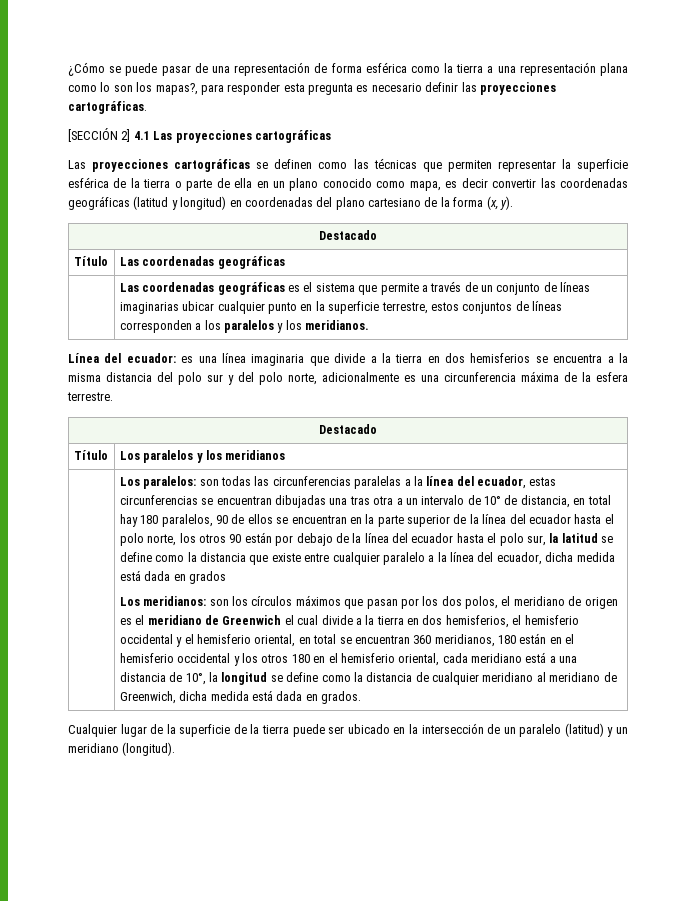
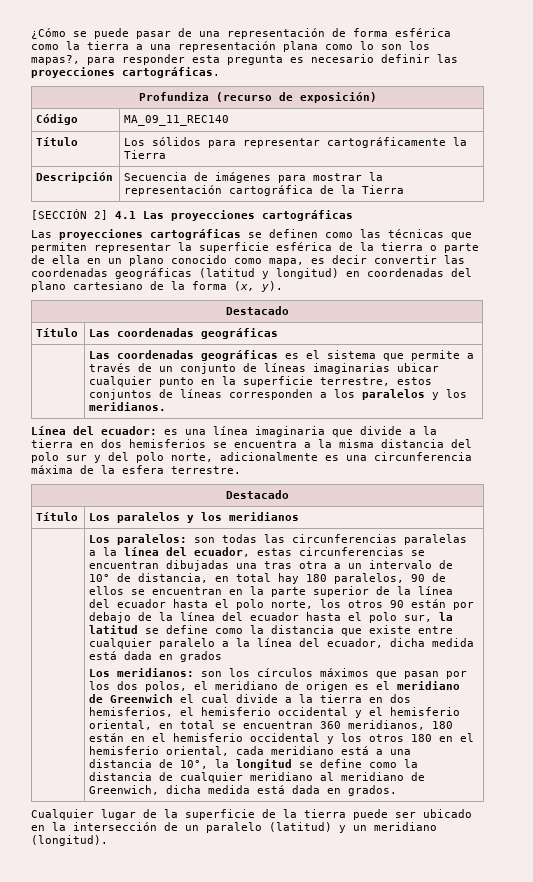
(147, 107) none -> [138,92,377,103] [36,114,79,125] [124,115,230,126] [36,137,79,146] [124,137,468,148] [124,150,167,159] [36,172,114,183] [124,172,384,183] [124,185,405,196] // Profundiza (recurso de exposición) // Código | MA_09_11_REC140 // Título | Los sólidos para representar cartográficamente la Tierra // Descripción | Secuencia de imágenes para mostrar la representación cartográfica de la Tierra

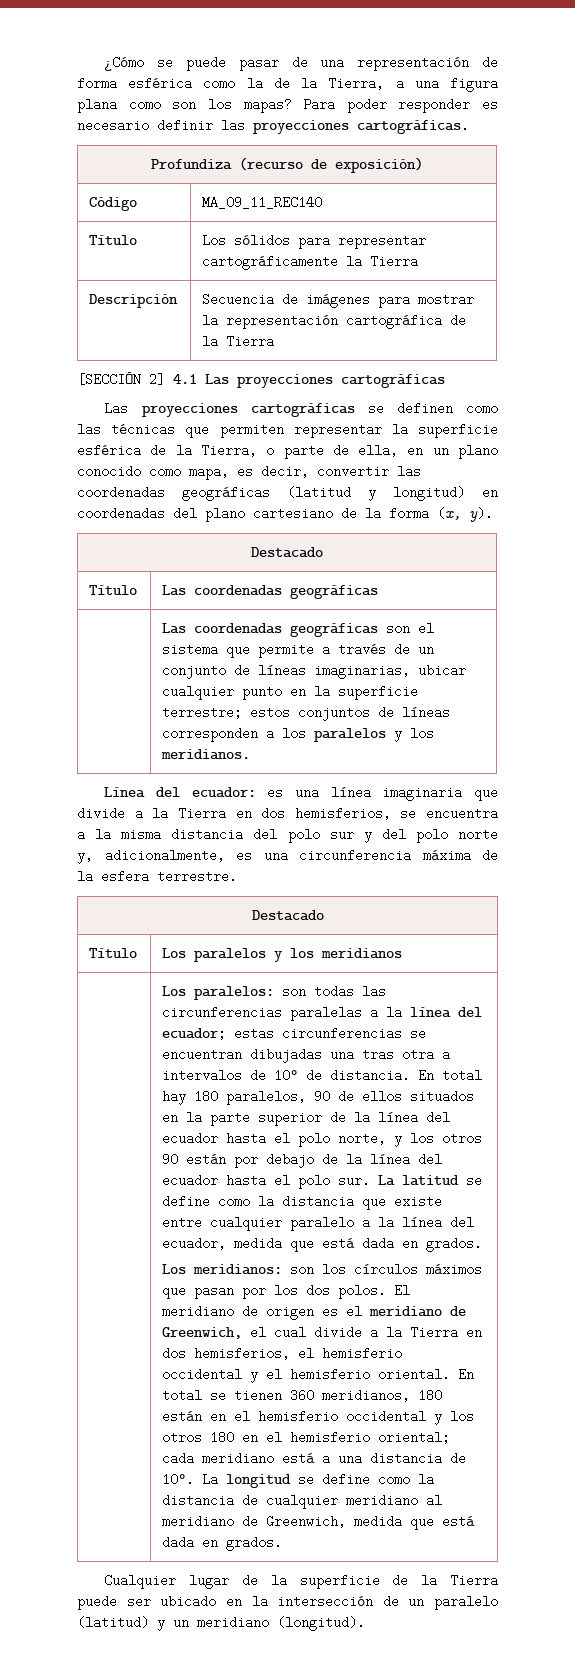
[87,41,276,52] tierra a una representación -> [273,77,499,92] de la Tierra, a una figura
[360,41,430,50] [31,54,283,65] lo son los mapas?, para responder esta pregunta -> [172,98,471,113] son los mapas? Para poder responder
[381,242,423,251] tierra -> [200,444,257,457] Tierra,
[52,255,80,264] ella -> [358,444,399,457] ella,
[332,255,367,264] decir -> [261,465,309,478] decir,
[285,353,300,359] es -> [386,626,411,633] son
[313,363,391,374] imaginarias -> [314,664,411,679] imaginarias,
[320,377,391,386] terrestre, -> [162,706,243,719] terrestre;
[31,439,206,448] tierra en dos hemisferios -> [177,807,391,820] Tierra en dos hemisferios,
[171,452,318,462] norte, adicionalmente -> [458,828,499,841] [77,849,225,864] norte y, adicionalmente,
[194,547,251,557] ecuador, -> [162,1027,227,1040] ecuador;
[348,560,433,569] un intervalo -> [162,1069,243,1082] intervalos
[138,573,230,583] distancia, en -> [330,1069,435,1082] distancia. En
[131,587,223,595] se encuentran -> [410,1090,475,1103] situados
(314, 604) none -> [394,1136,403,1147] y
[404,612,454,622] sur, la -> [338,1174,396,1187] sur. La
[390,638,475,647] [89,651,223,662] dicha medida está dada en grados -> [234,1237,483,1252] medida que está dada en grados.
[145,681,209,692] polos, el -> [338,1284,411,1299] polos. El
[110,694,174,703] Greenwich -> [162,1327,243,1339] Greenwich,
[320,694,363,703] tierra -> [410,1326,459,1339] Tierra
[89,720,174,730] oriental, en -> [378,1368,475,1381] oriental. En
[243,721,314,729] encuentran -> [234,1389,283,1402] tienen
[166,746,230,756] oriental, -> [378,1431,451,1444] oriental;
[180,759,230,769] 10°, la -> [162,1473,219,1486] 10°. La
[166,785,251,794] dicha medida -> [354,1515,435,1530] medida que
[304,809,346,818] tierra -> [449,1574,498,1587] Tierra

